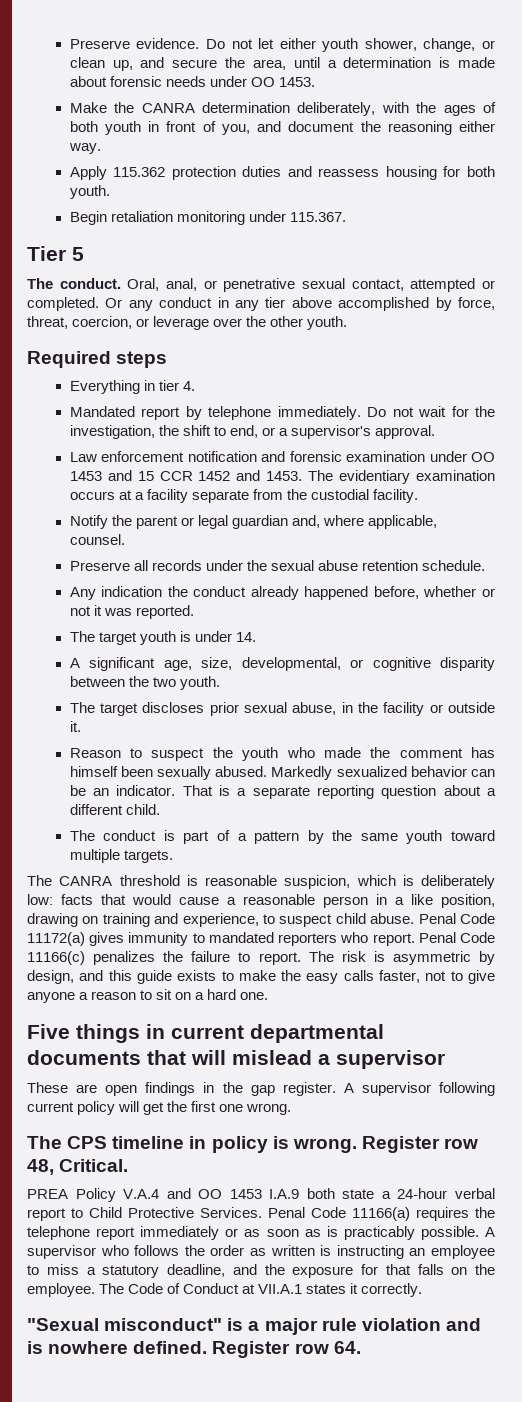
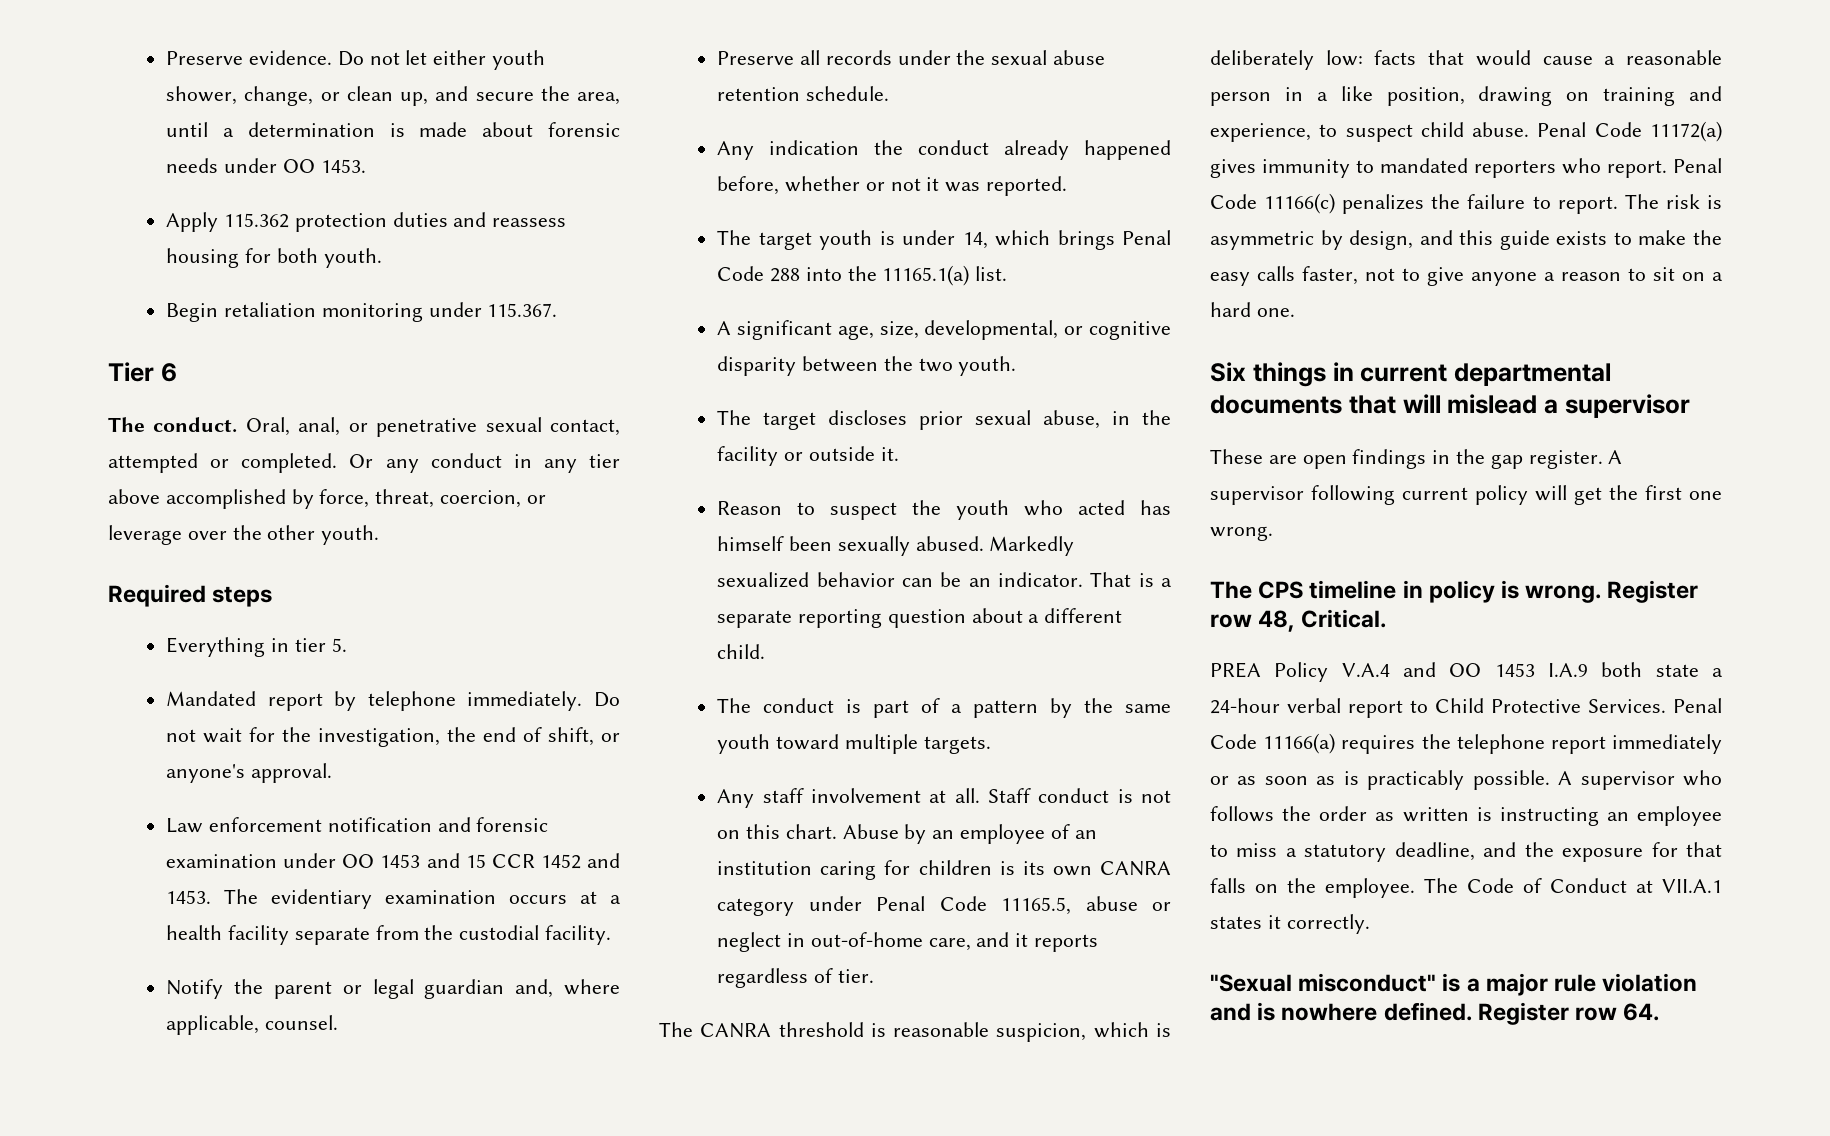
[69,102,497,116] [69,121,495,135] [68,143,101,154] // Make the CANRA determination deliberately, with the ages of both youth in front of you, and document the reasoning either way. -> (366, 166) none
[72,247,84,261] 5 -> [160,363,177,382] 6
[182,381,195,391] 4. -> [331,638,347,652] 5.
[182,425,372,439] shift to end, or a supervisor's -> [483,727,620,746] [166,764,246,783] end of shift, or anyone's
(144, 496) none -> [166,925,223,940] health
[236,632,257,642] 14. -> [962,230,1171,250] [717,265,1008,286] 14, which brings Penal Code 288 into the 11165.1(a) list.
[323,747,463,758] made the comment -> [1078,500,1126,515] acted
(173, 856) none -> [717,788,1171,808] [717,824,1097,844] [717,860,1171,880] [717,896,1171,916] [717,932,1098,952] [717,968,874,988] // Any staff involvement at all. Staff conduct is not on this chart. Abuse by an employee of an institution caring for children is its own CANRA category under Penal Code 11165.5, abuse or neglect in out-of-home care, and it reports regardless of tier.
[27,1024,70,1039] Five -> [1210,362,1246,382] Six

